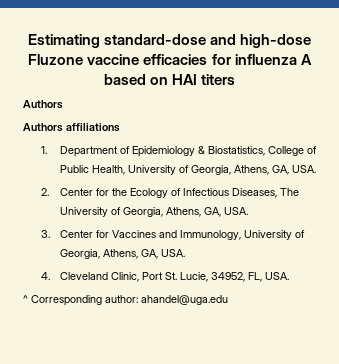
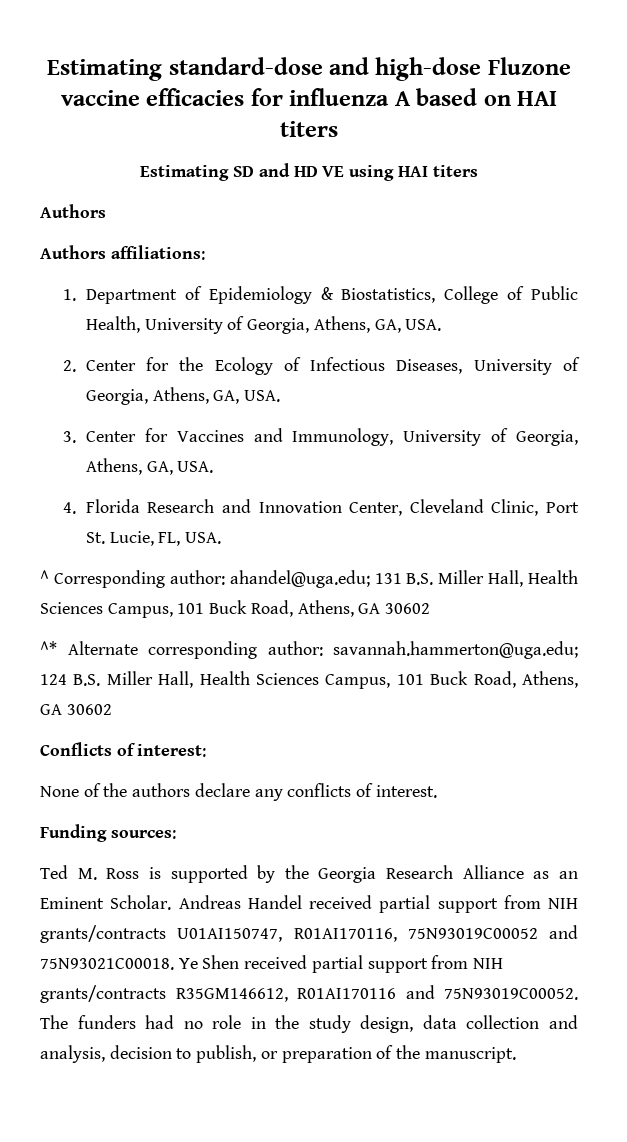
(236, 79) none -> [140,163,478,181] // Estimating SD and HD VE using HAI titers
[66,123,120,132] affiliations -> [110,245,205,260] affiliations:
[279,188,299,196] The -> (463, 366) none
(51, 276) none -> [85,499,403,516] Florida Research and Innovation Center,
[210,272,245,282] 34952, -> (154, 538) none
[141,295,228,305] ahandel@uga.edu -> [229,570,578,588] [40,600,431,618] [40,641,578,659] [40,671,578,689] [40,704,112,715] [40,742,207,757] [40,783,437,801] [40,824,176,842] [40,865,578,883] [40,895,578,913] [40,925,578,943] [40,955,504,973] [40,985,578,1003] [40,1015,578,1033] [40,1045,516,1063] ahandel@uga.edu; 131 B.S. Miller Hall, Health Sciences Campus, 101 Buck Road, Athens, GA 30602 // ^* Alternate corresponding author: savannah.hammerton@uga.edu; 124 B.S. Miller Hall, Health Sciences Campus, 101 Buck Road, Athens, GA 30602 // Conflicts of interest: // None of the authors declare any conflicts of interest. // Funding sources: // Ted M. Ross is supported by the Georgia Research Alliance as an Eminent Scholar. Andreas Handel received partial support from NIH grants/contracts U01AI150747, R01AI170116, 75N93019C00052 and 75N93021C00018. Ye Shen received partial support from NIH grants/contracts R35GM146612, R01AI170116 and 75N93019C00052. The funders had no role in the study design, data collection and analysis, decision to publish, or preparation of the manuscript.

